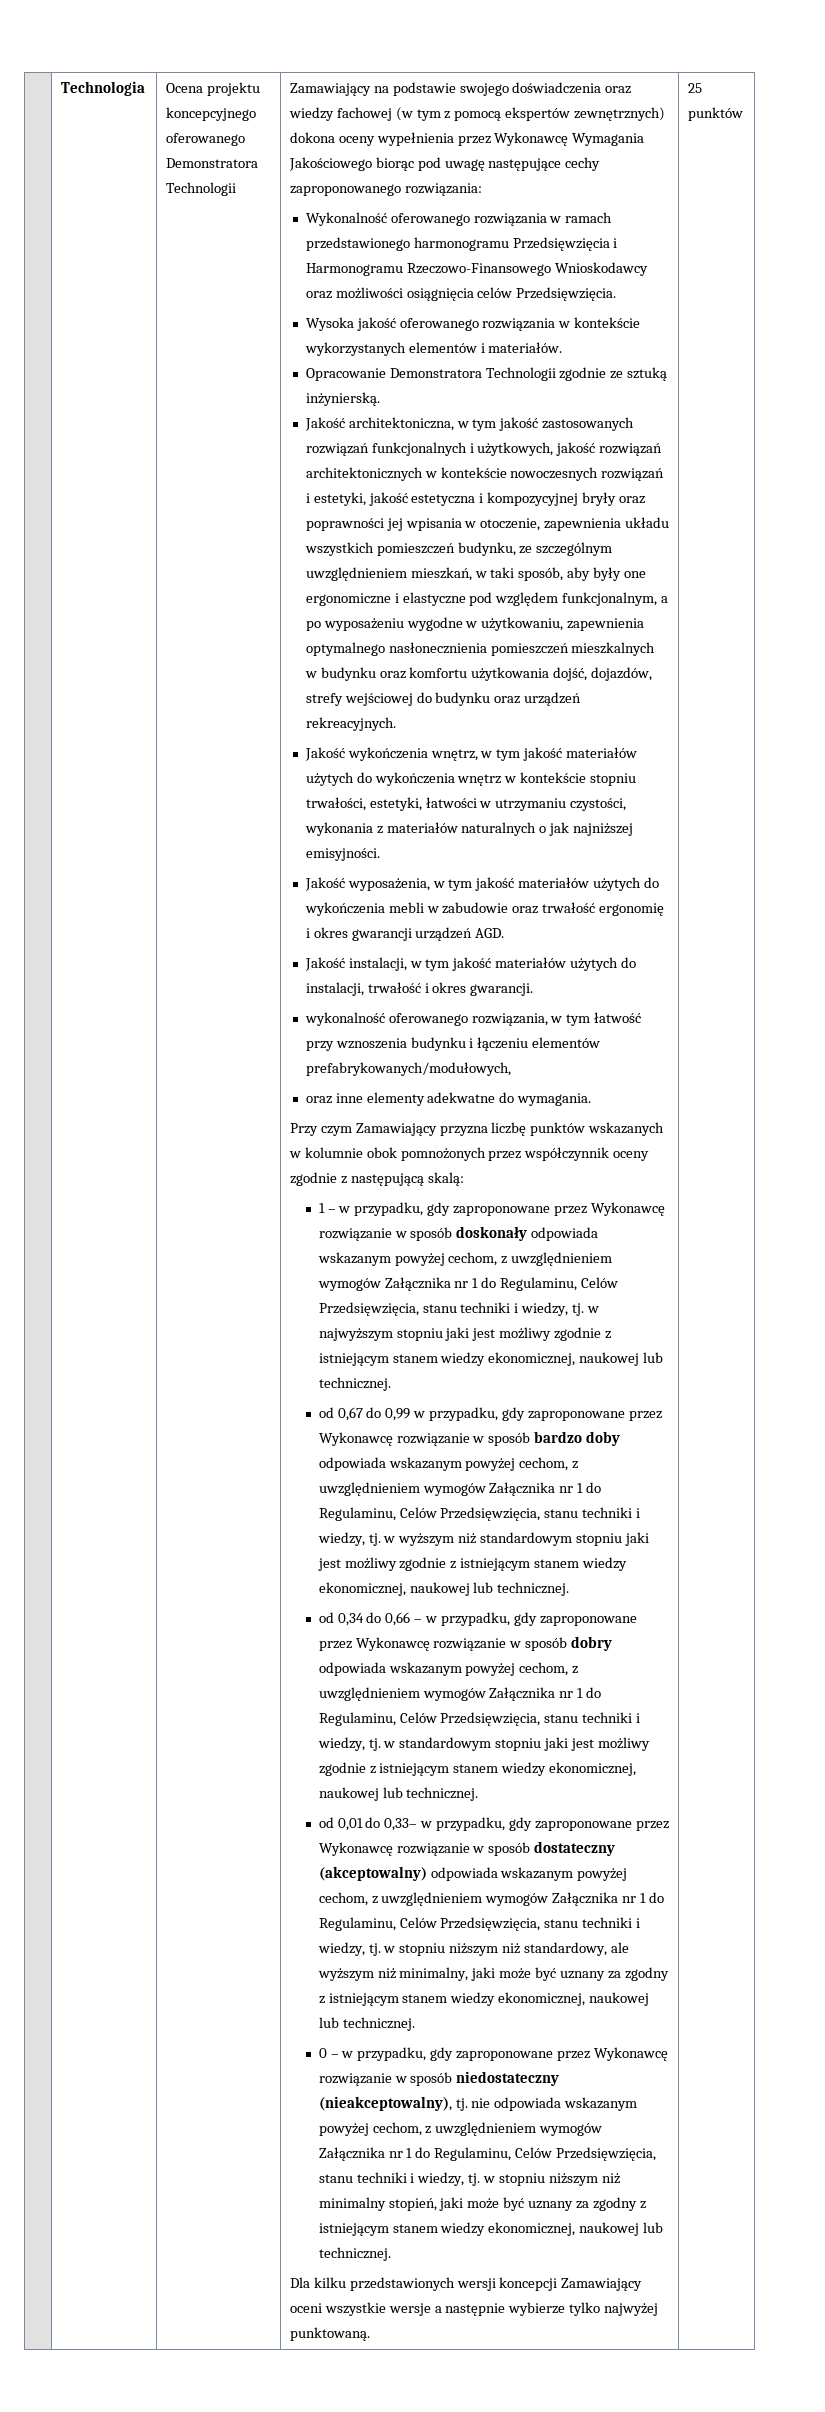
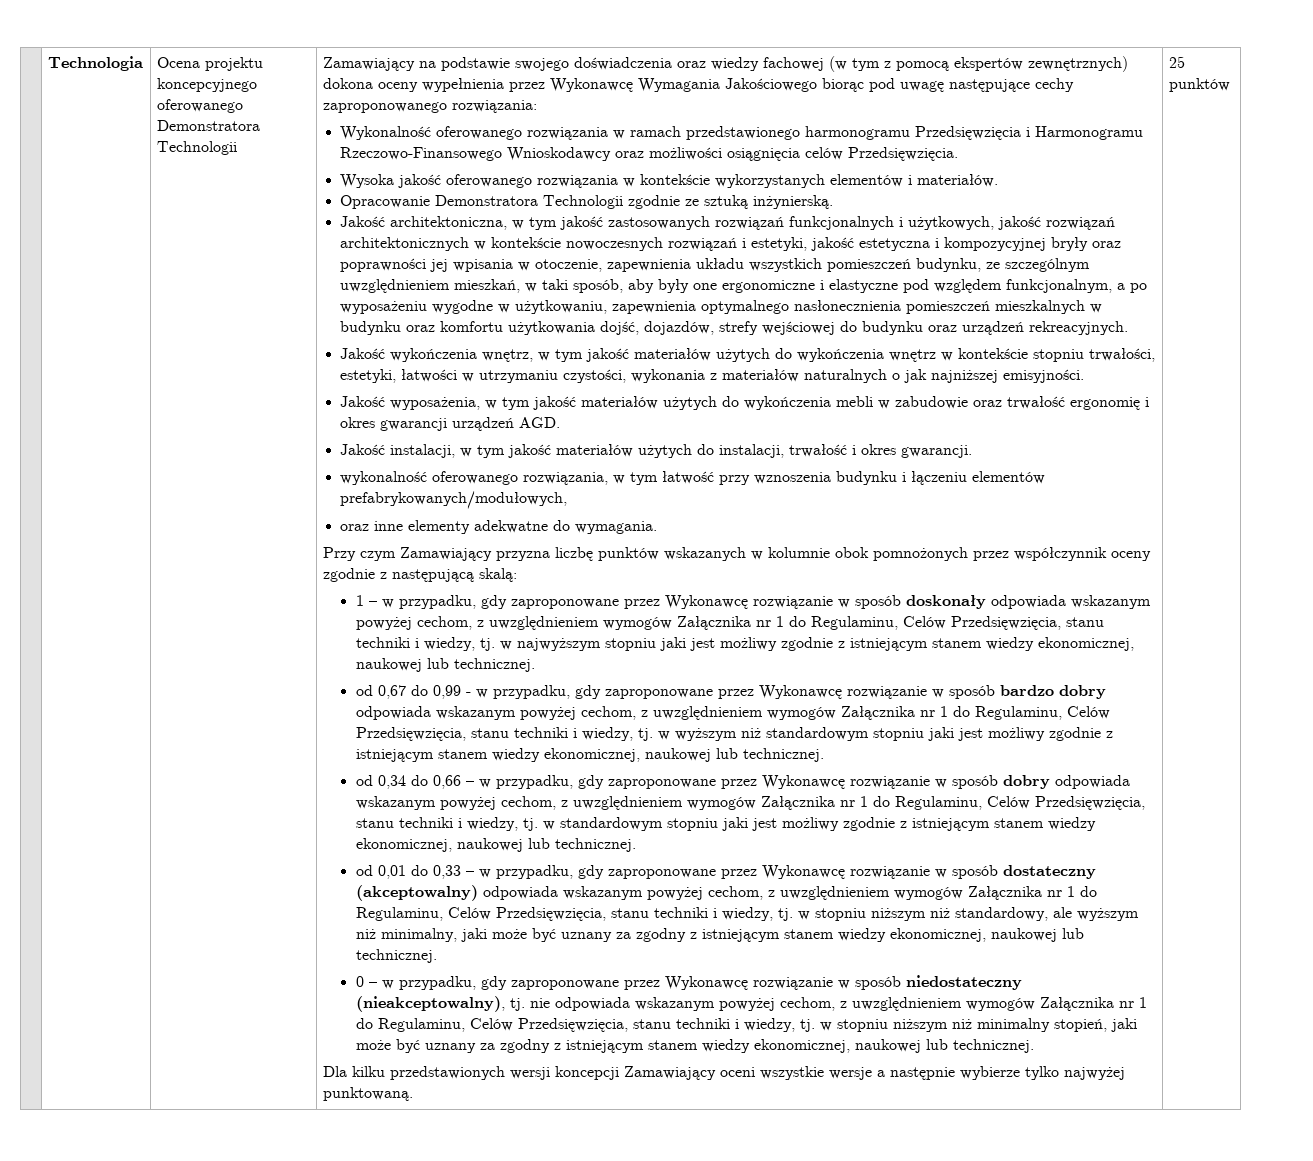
(411, 1414) none -> [465,692,471,696] -
[586,1431,621,1446] doby -> [1058,685,1106,699] dobry
[384,1818,418,1831] 0,33– -> [432,865,474,879] 0,33 –

